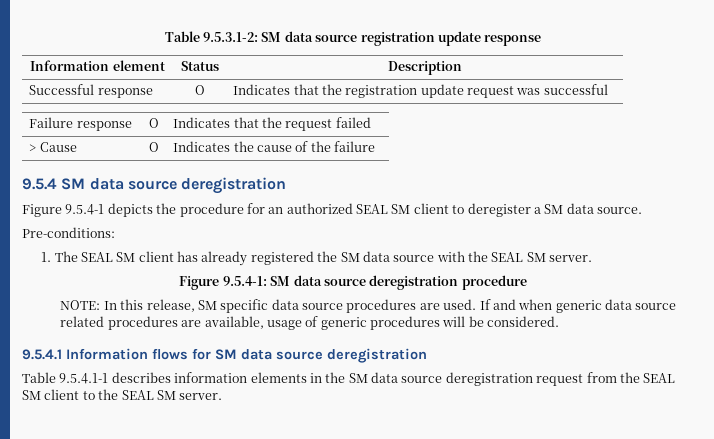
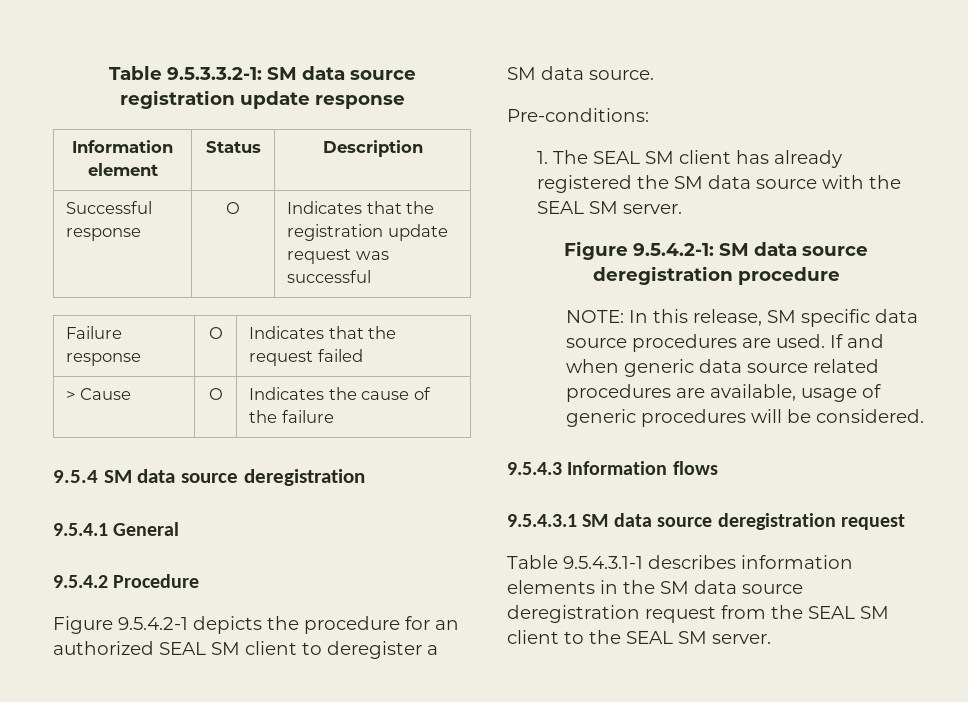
[164,31,259,42] Table 9.5.3.1-2: -> [108,66,262,80] Table 9.5.3.3.2-1:
[22,204,105,217] // Figure 9.5.4-1 -> [53,522,180,536] [53,574,200,588] [53,616,188,634] // 9.5.4.1 General // 9.5.4.2 Procedure // Figure 9.5.4.2-1
[222,276,267,286] 9.5.4-1: -> [633,243,714,256] 9.5.4.2-1:
[22,349,62,360] 9.5.4.1 -> [507,462,562,475] 9.5.4.3
[192,348,427,363] [22,372,109,384] for SM data source deregistration // Table 9.5.4.1-1 -> [507,513,905,530] [507,555,643,569] // 9.5.4.3.1 SM data source deregistration request // Table 9.5.4.3.1-1

